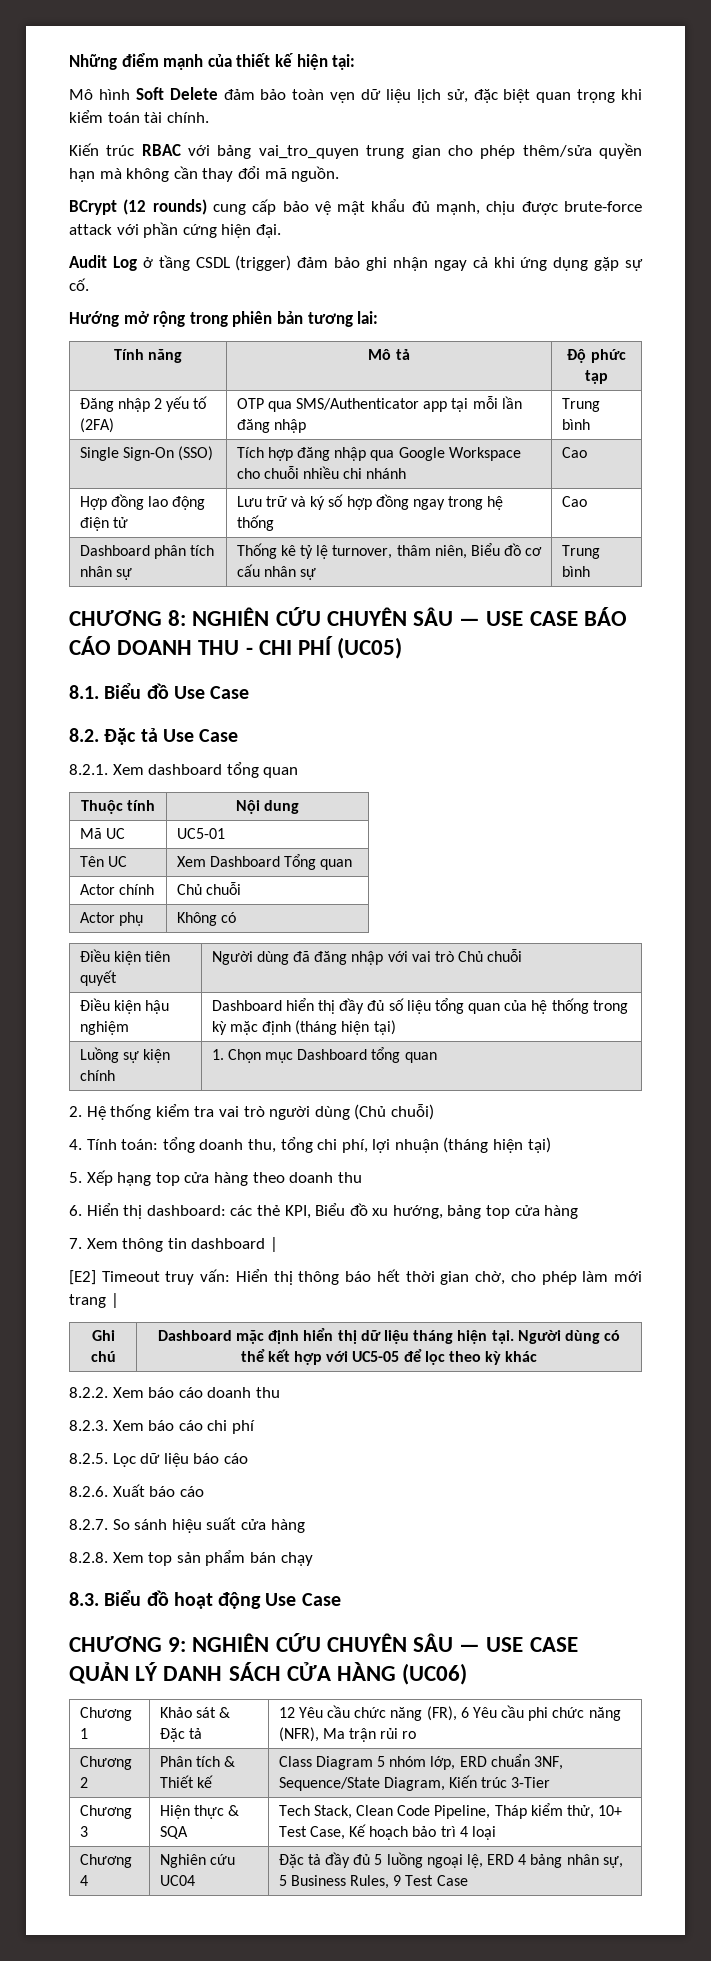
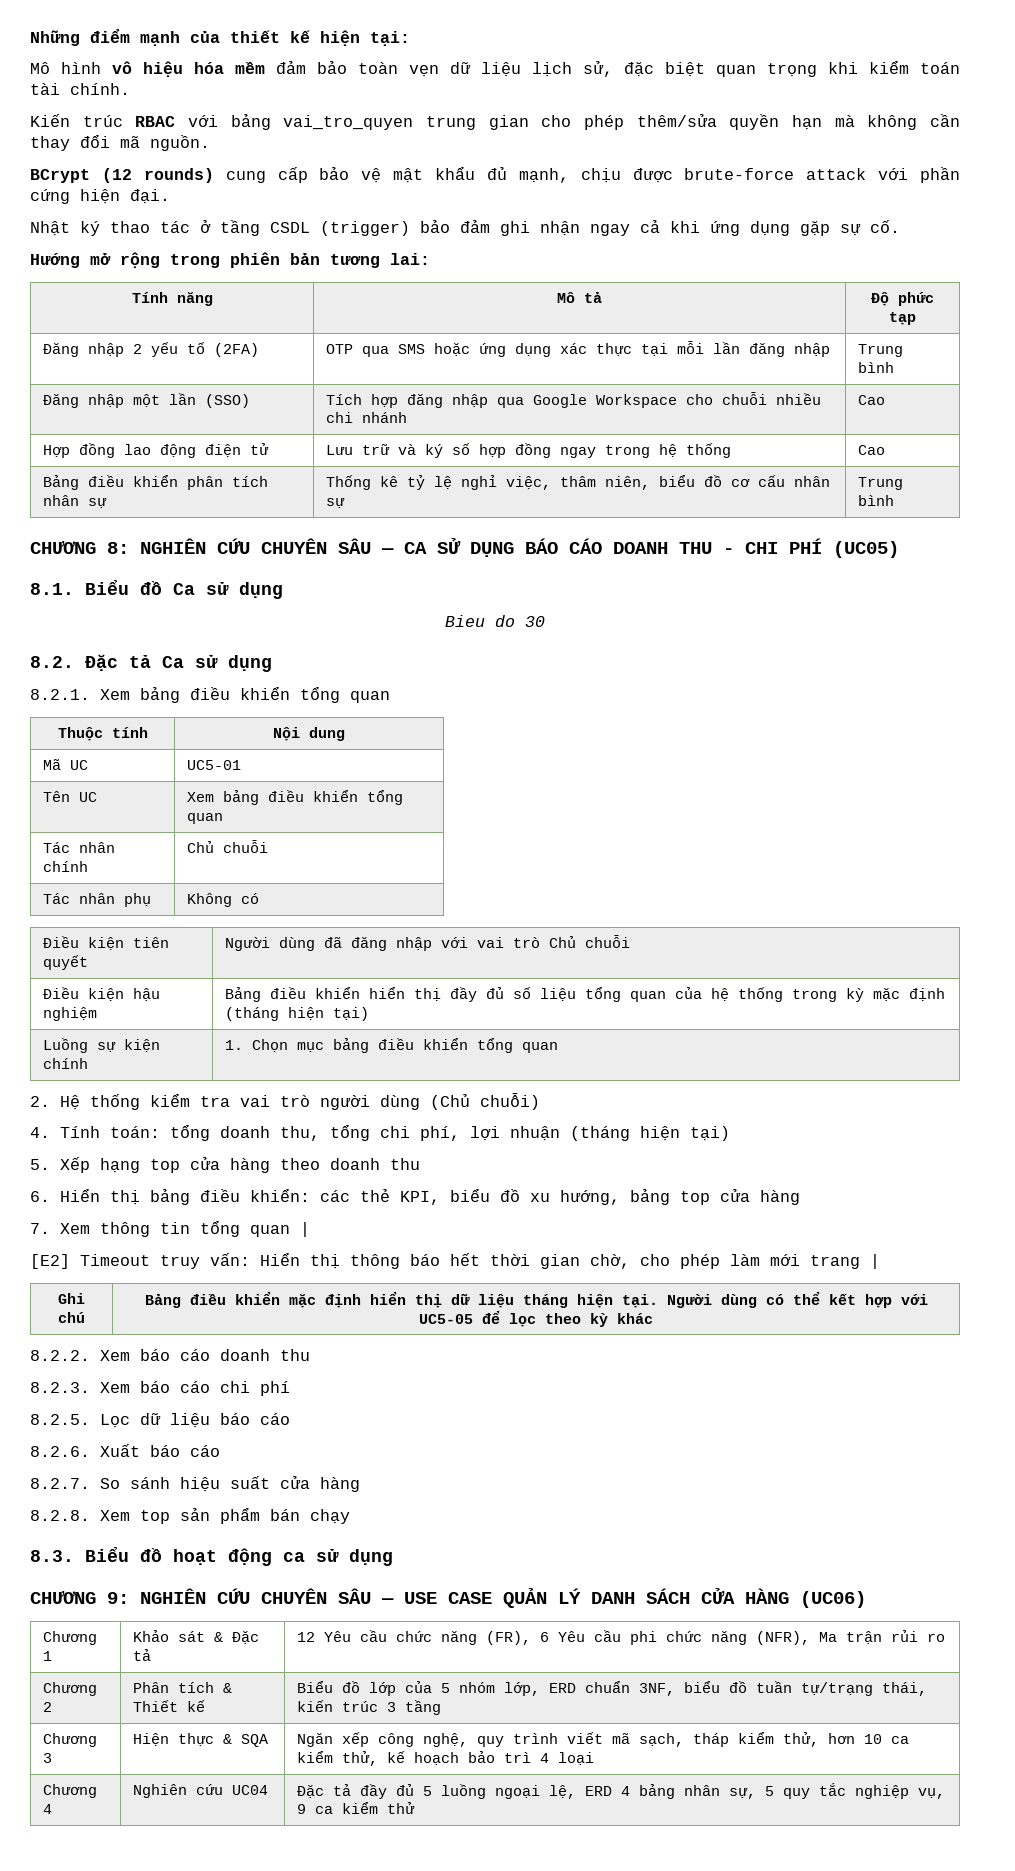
[135,87,218,100] Soft Delete -> [112,61,265,77] vô hiệu hóa mềm
[69,255,137,271] Audit Log -> [30,221,190,236] Nhật ký thao tác
[297,257,361,268] đảm bảo -> [420,220,490,233] bảo đảm
[295,398,448,412] SMS/Authenticator app -> [397,342,632,357] SMS hoặc ứng dụng xác thực
[79,447,174,461] Single Sign-On -> [42,393,196,408] Đăng nhập một lần
[79,545,150,556] Dashboard -> [42,475,178,490] Bảng điều khiển
[332,545,393,559] turnover, -> [460,475,551,490] nghỉ việc,
[470,543,500,556] Biểu -> [658,475,695,487] biểu
[486,611,578,626] USE CASE -> [404,538,514,557] CA SỬ DỤNG
[173,686,250,699] Use Case -> [173,582,283,599] [445,615,545,627] Ca sử dụng // Bieu do 30
[162,729,239,742] Use Case -> [162,655,272,672] Ca sử dụng
[148,764,223,775] dashboard -> [140,687,290,703] bảng điều khiển
[209,854,353,870] [79,884,115,895] Dashboard Tổng quan // Actor -> [222,790,403,805] [186,813,223,824] [42,842,115,853] bảng điều khiển tổng quan // Tác nhân
[79,912,115,923] Actor -> [42,893,115,904] Tác nhân
[211,1000,282,1011] Dashboard -> [224,987,360,1002] Bảng điều khiển
[297,1049,368,1060] Dashboard -> [332,1038,468,1053] bảng điều khiển
[146,1205,226,1216] dashboard: -> [150,1189,310,1205] bảng điều khiển:
[315,1203,346,1216] Biểu -> [450,1189,490,1202] biểu
[191,1238,266,1249] dashboard -> [200,1221,290,1237] tổng quan
[157,1330,232,1341] Dashboard -> [144,1291,280,1308] Bảng điều khiển
[265,1593,341,1606] Use Case -> [283,1549,393,1566] ca sử dụng
[278,1756,373,1770] Class Diagram -> [296,1681,432,1696] Biểu đồ lớp của
[278,1775,551,1791] Sequence/State Diagram, Kiến trúc 3-Tier -> [683,1681,927,1696] [296,1700,441,1715] biểu đồ tuần tự/trạng thái, kiến trúc 3 tầng
[278,1803,623,1819] [278,1824,366,1840] Tech Stack, Clean Code Pipeline, Tháp kiểm thử, 10+ Test Case, Kế -> [296,1732,909,1747] [296,1751,405,1766] Ngăn xếp công nghệ, quy trình viết mã sạch, tháp kiểm thử, hơn 10 ca kiểm thử, kế
[290,1875,468,1889] Business Rules, 9 Test Case -> [782,1782,945,1799] [296,1802,415,1814] quy tắc nghiệp vụ, 9 ca kiểm thử

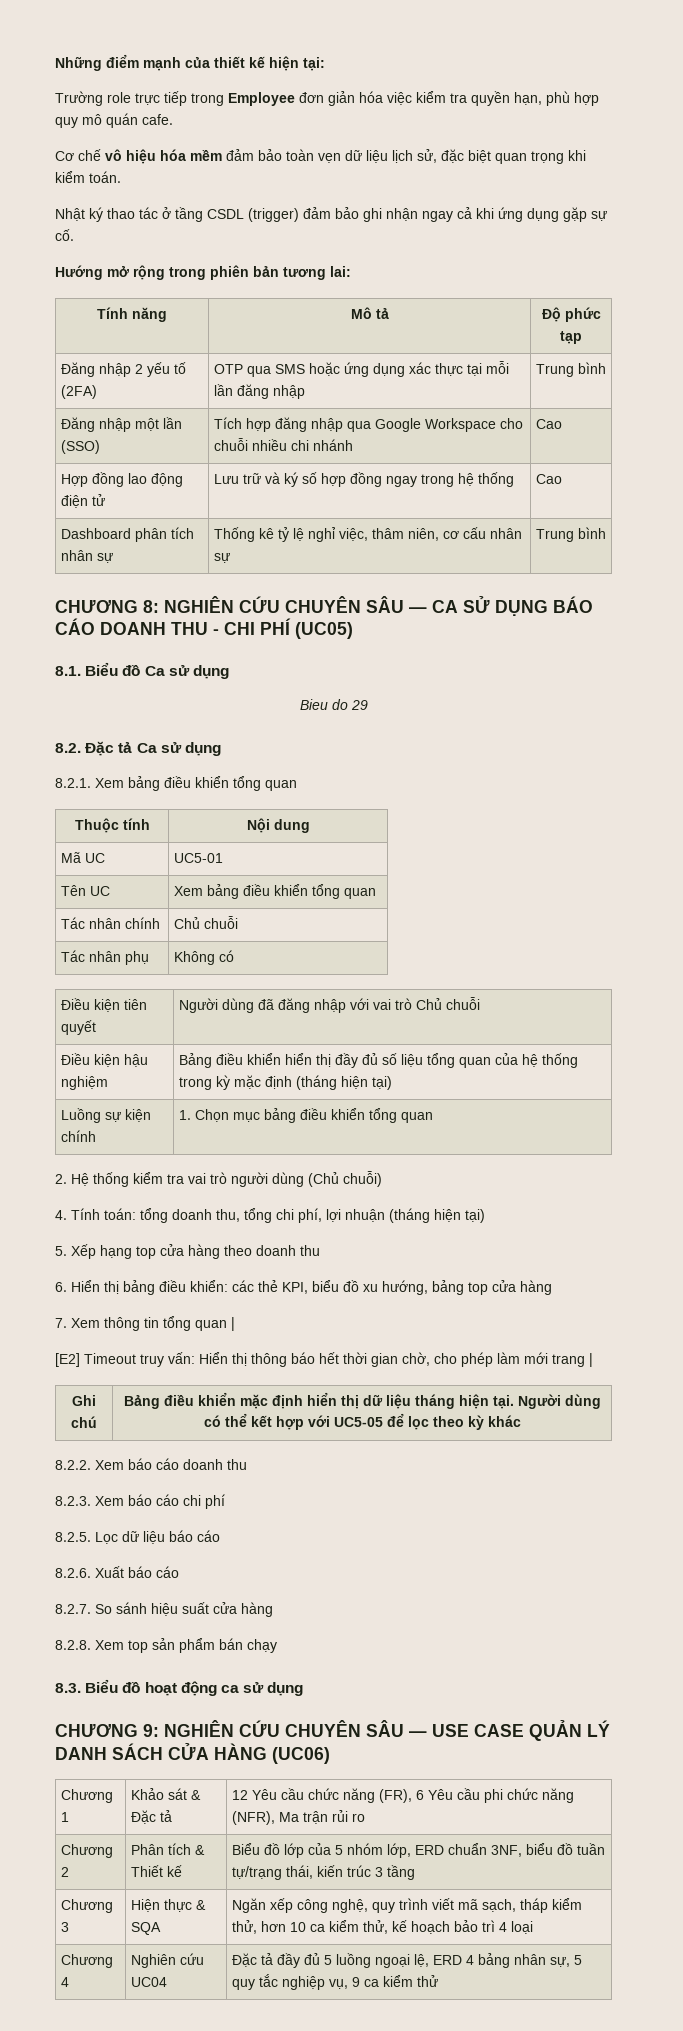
[30,62,101,74] Mô hình -> [55,91,599,106] [55,113,173,128] [55,149,101,161] Trường role trực tiếp trong Employee đơn giản hóa việc kiểm tra quyền hạn, phù hợp quy mô quán cafe. // Cơ chế
[920,62,960,74] [30,83,130,95] [30,114,960,130] [30,135,210,151] [30,167,960,183] [30,189,170,204] toán tài chính. // Kiến trúc RBAC với bảng vai_tro_quyen trung gian cho phép thêm/sửa quyền hạn mà không cần thay đổi mã nguồn. // BCrypt (12 rounds) cung cấp bảo vệ mật khẩu đủ mạnh, chịu được brute-force attack với phần cứng hiện đại. -> [89,171,121,183] toán.
[420,220,490,233] bảo đảm -> [303,207,359,219] đảm bảo
[42,475,178,490] Bảng điều khiển -> [60,528,131,539] Dashboard
[658,475,722,487] biểu đồ -> (439, 534) none
[525,616,545,627] 30 -> [350,700,368,710] 29

